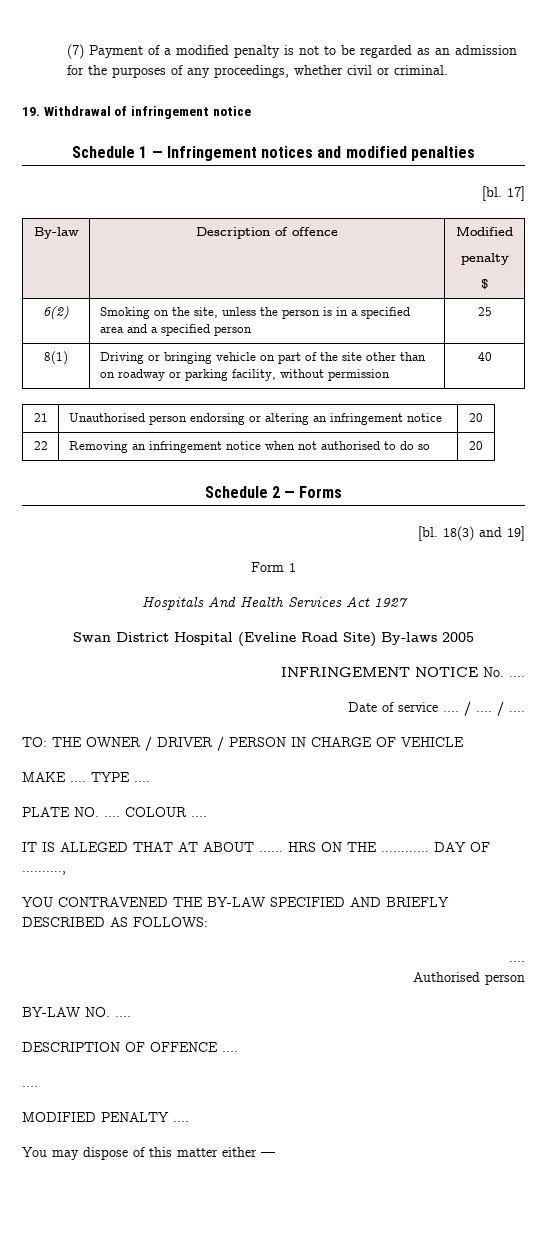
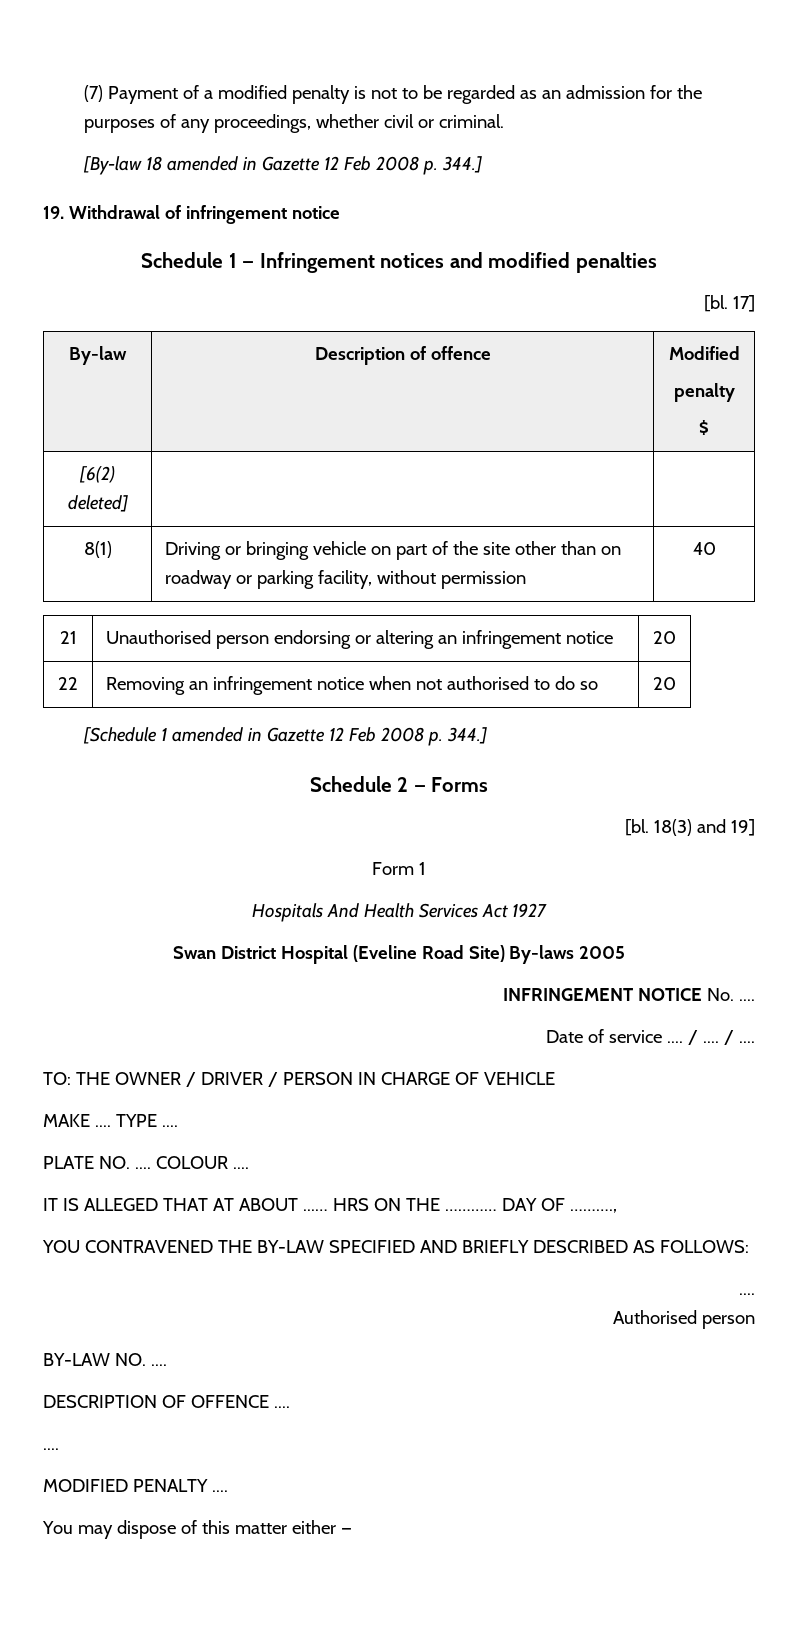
(448, 70) none -> [83,156,483,175] // [By-law 18 amended in Gazette 12 Feb 2008 p. 344.]
[43,306,69,320] [99,307,410,319] [99,324,252,336] [477,307,492,316] 6(2) | Smoking on the site, unless the person is in a specified area and a specified person | 25 -> [79,466,115,483] [67,495,128,512] [6(2) deleted] | |
(483, 445) none -> [83,727,488,746] // [Schedule 1 amended in Gazette 12 Feb 2008 p. 344.]

